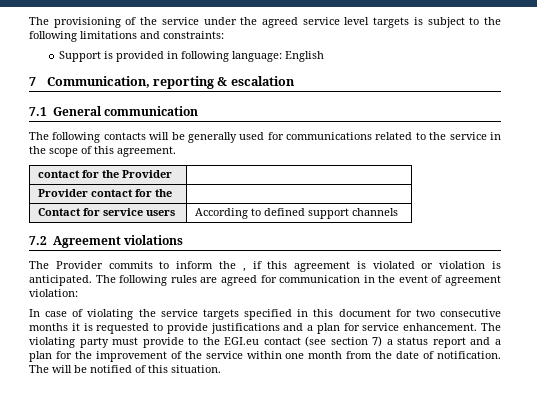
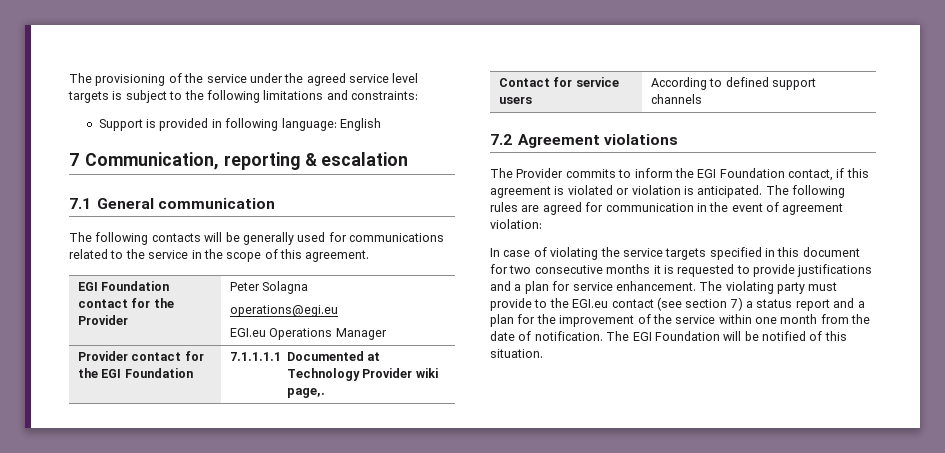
(176, 151) none -> [77,281,170,291] EGI Foundation
[37,189,172,197] // Provider contact for the | -> [229,281,309,294] [229,305,338,317] [229,328,387,340] [77,351,204,361] [77,368,193,378] [229,351,381,361] [287,368,438,381] [287,388,326,398] Peter Solagna // operations@egi.eu // EGI.eu Operations Manager // Provider contact for the EGI Foundation | 7.1.1.1.1 Documented at Technology Provider wiki page,.
[242,268,246,272] , -> [697,168,833,181] EGI Foundation contact,
(49, 369) none -> [632,331,720,341] EGI Foundation

